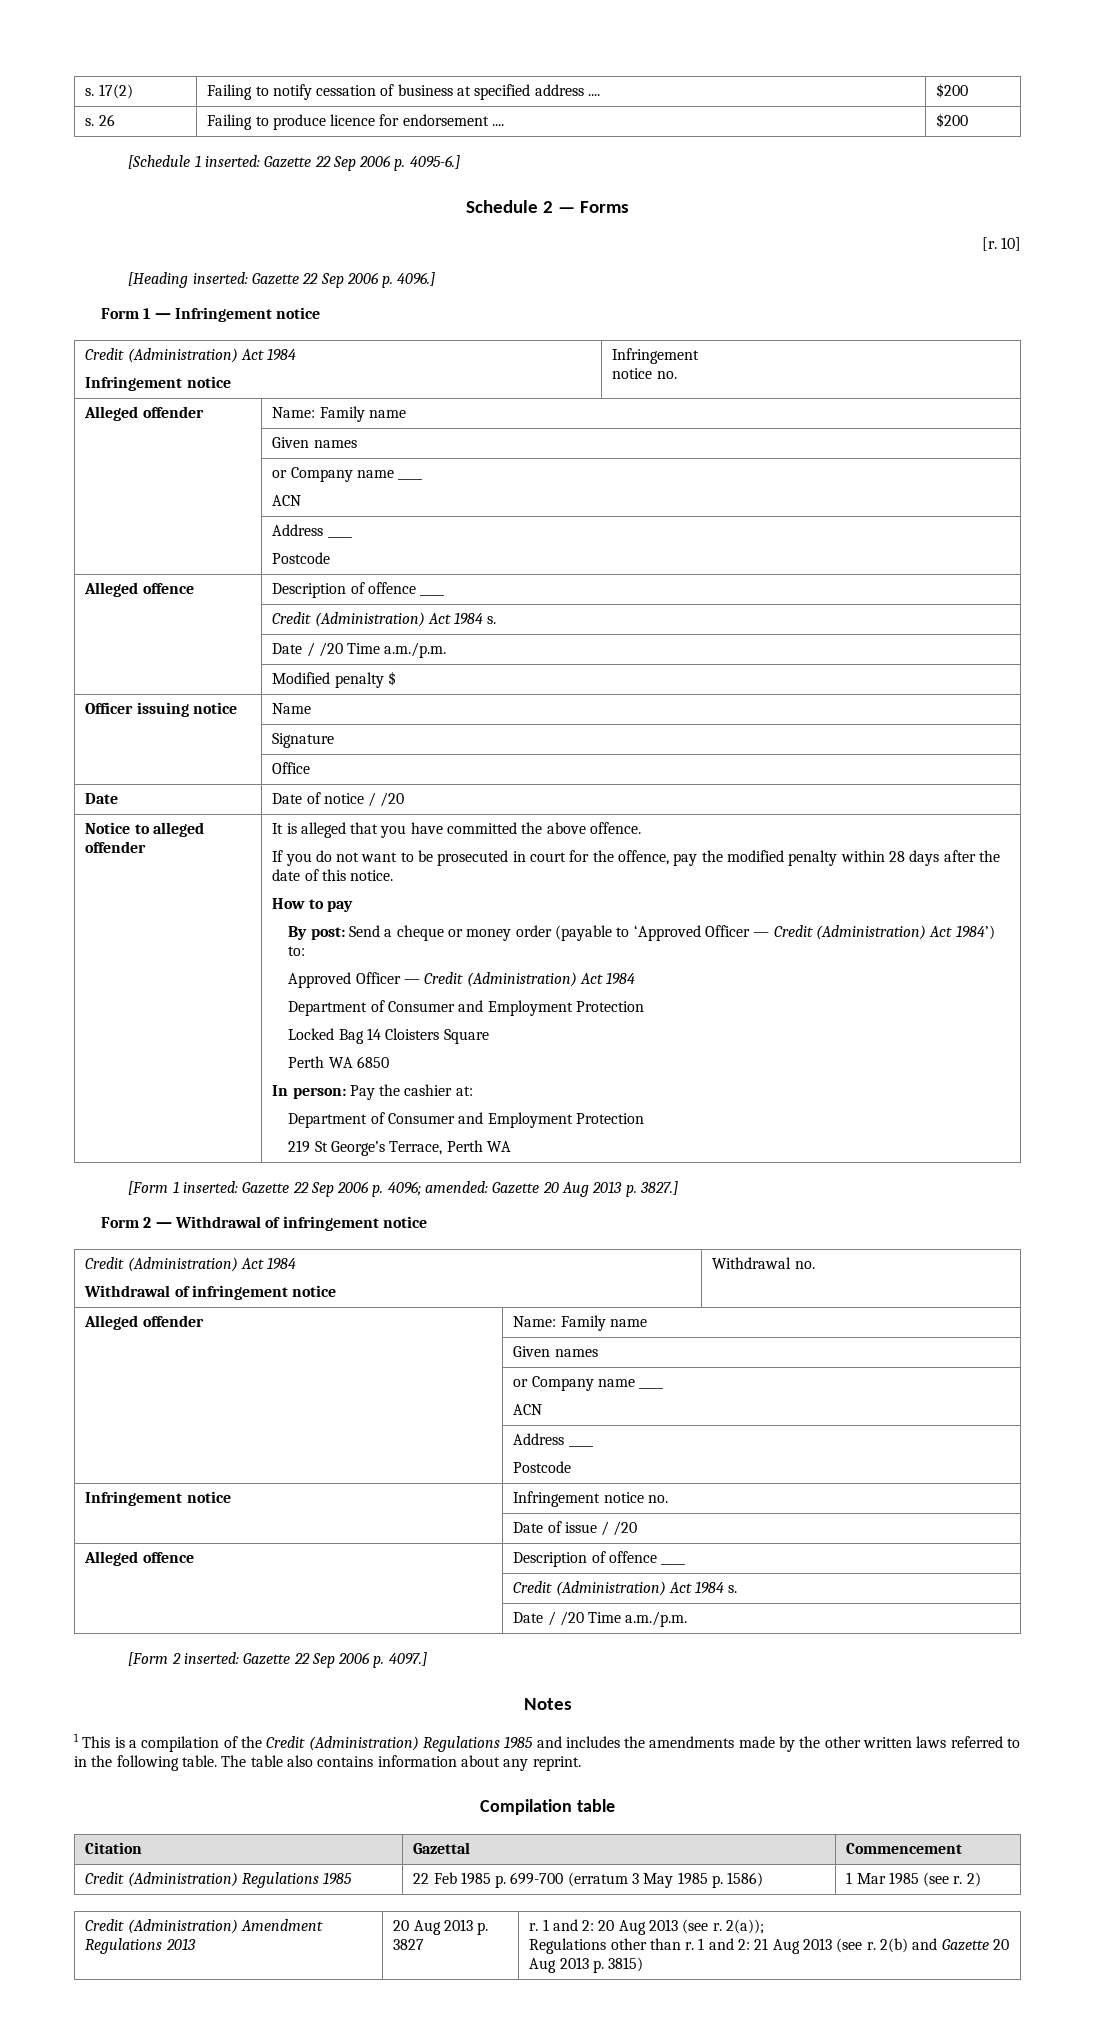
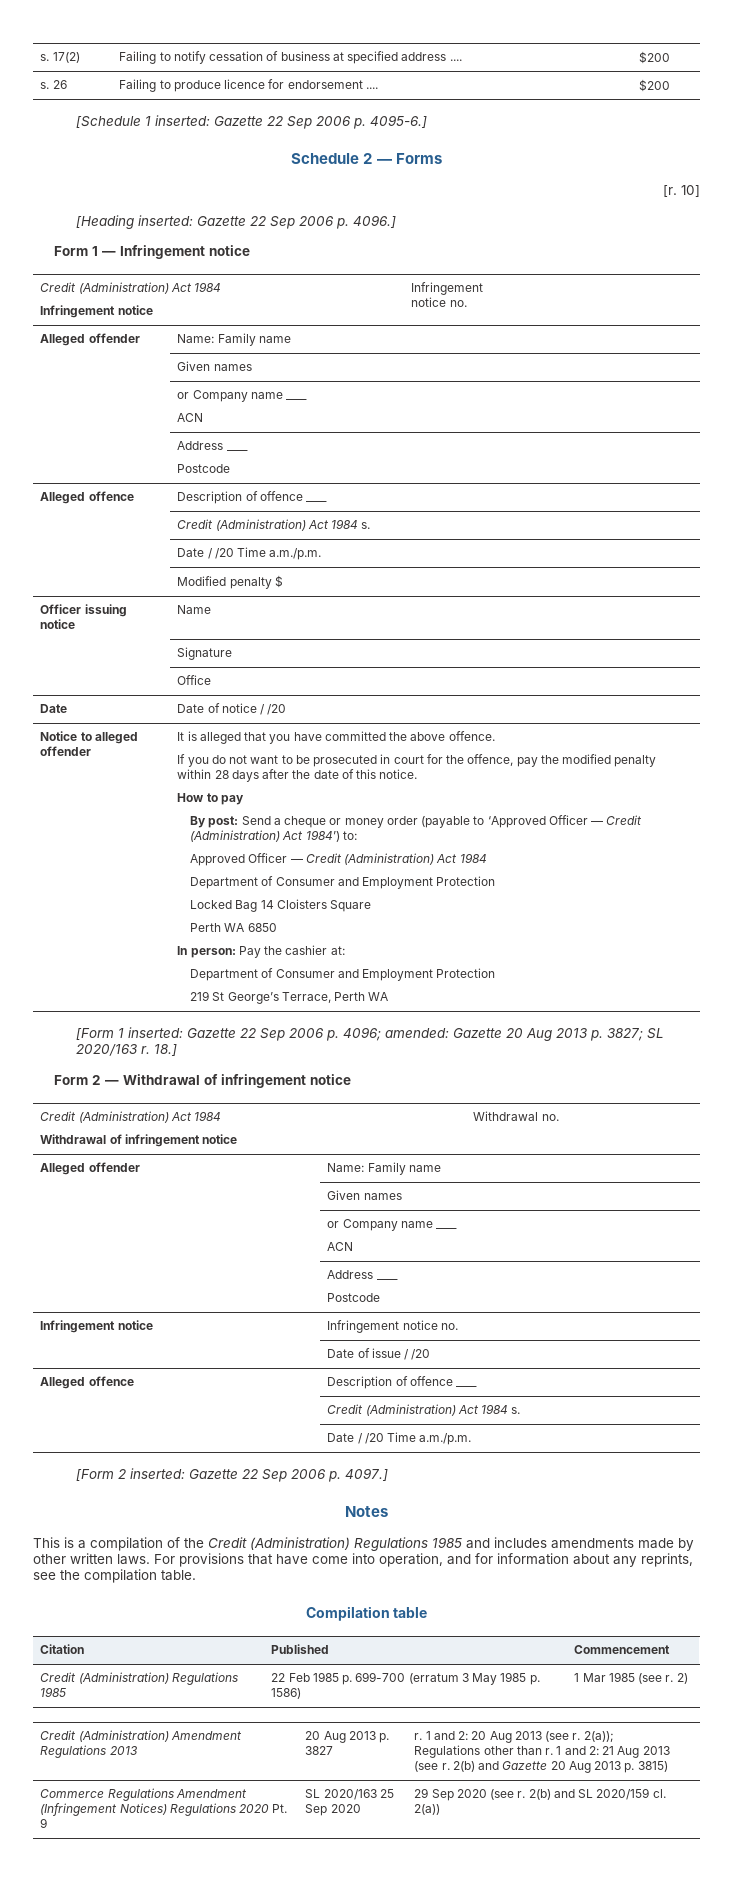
[640,1181,679,1195] 3827.] -> [606,1028,664,1041] [75,1044,177,1056] 3827; SL 2020/163 r. 18.]
[74,1733,79,1742] 1 -> (388, 1511) none
[624,1736,646,1748] the -> (547, 1542) none
[799,1736,821,1748] the -> (694, 1544) none
[916,1736,1021,1748] [74,1755,581,1771] laws referred to in the following table. The table also contains information about any reprint. -> [117,1553,693,1567] [33,1569,196,1583] laws. For provisions that have come into operation, and for information about any reprints, see the compilation table.
[413,1842,471,1854] Gazettal -> [271,1644,330,1654] Published
(644, 1964) none -> [40,1788,247,1801] [40,1803,288,1816] [40,1818,48,1828] [305,1789,394,1800] [305,1804,361,1816] [414,1788,666,1801] [414,1804,441,1815] // Commerce Regulations Amendment (Infringement Notices) Regulations 2020 Pt. 9 | SL 2020/163 25 Sep 2020 | 29 Sep 2020 (see r. 2(b) and SL 2020/159 cl. 2(a))

